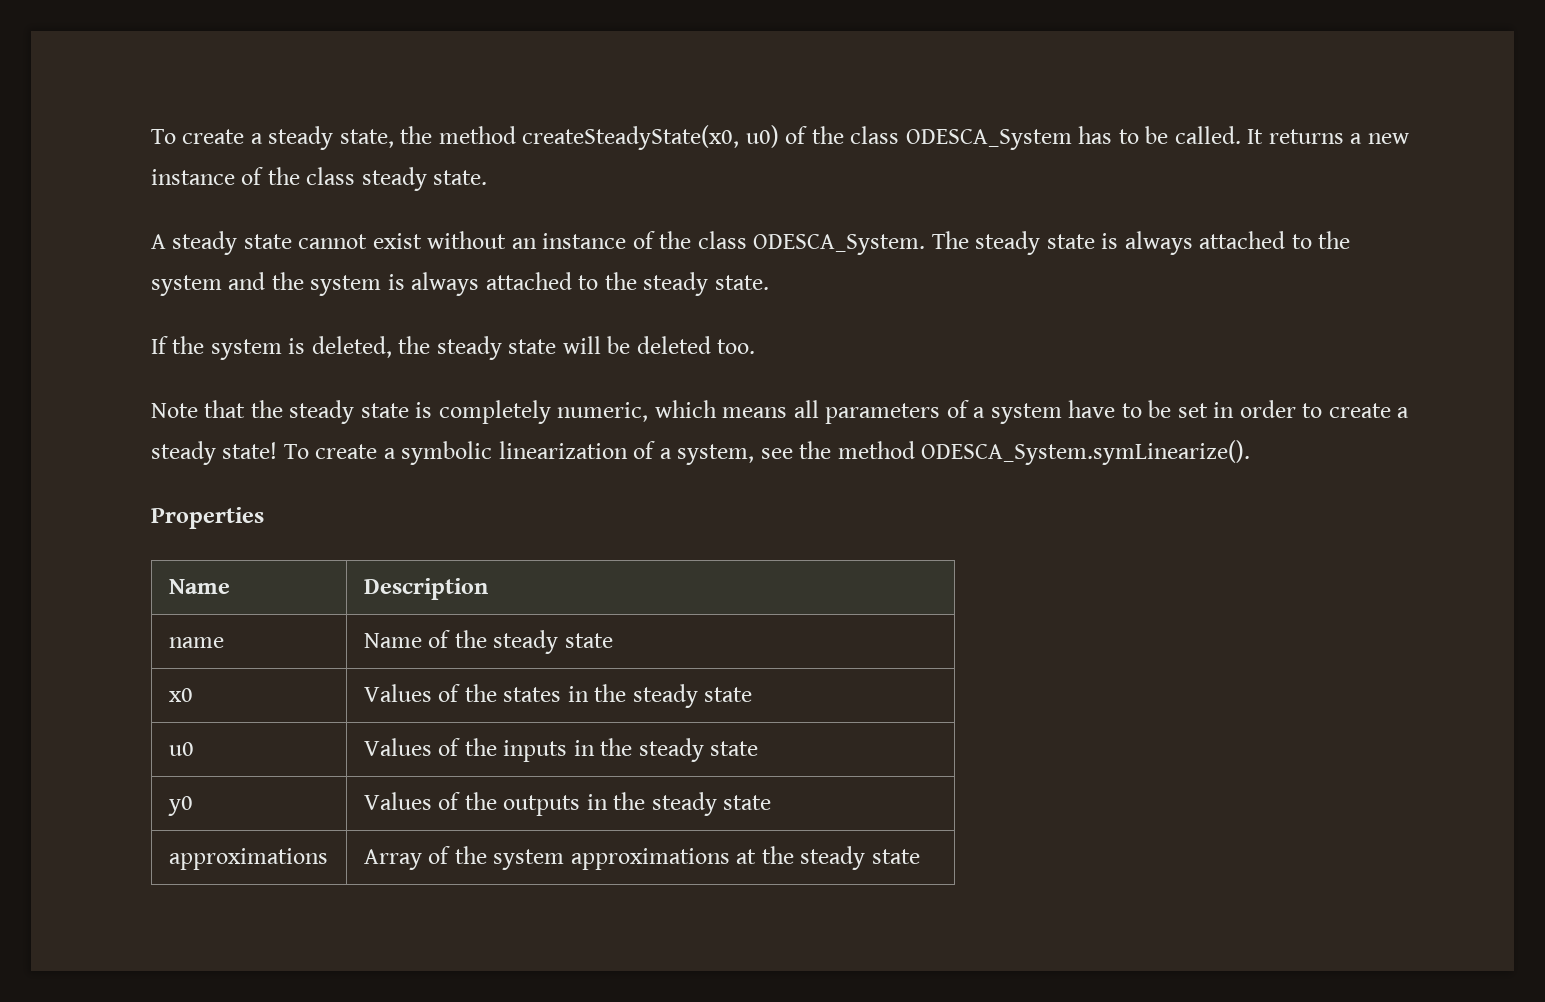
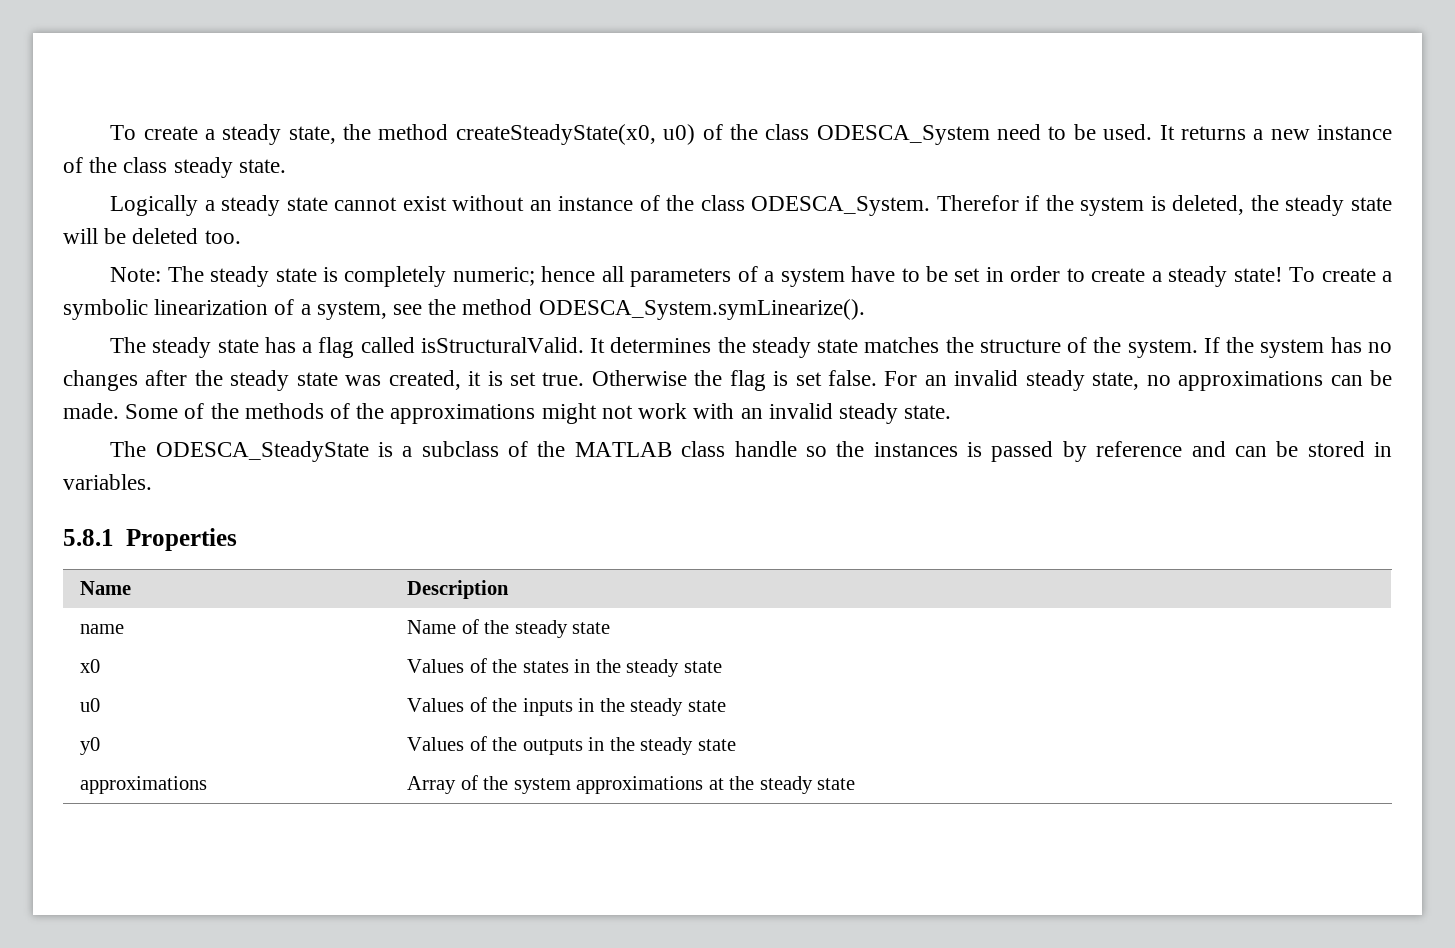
[1078,126,1241,144] has to be called. -> [997,124,1153,140] need to be used.
[151,234,166,249] A -> [110,195,215,216] Logically a
[931,231,1351,255] [151,272,769,296] [151,336,168,354] The steady state is always attached to the system and the system is always attached to the steady state. // If -> [936,195,1040,211] Therefor if
[151,400,283,418] Note that the -> [110,266,204,282] Note: The
[557,400,788,422] numeric, which means -> [452,266,596,286] numeric; hence
(1251, 452) none -> [110,337,1393,358] [63,370,1393,391] [63,403,952,424] [110,441,1393,462] [63,474,152,490] [63,529,114,546] The steady state has a flag called isStructuralValid. It determines the steady state matches the structure of the system. If the system has no changes after the steady state was created, it is set true. Otherwise the flag is set false. For an invalid steady state, no approximations can be made. Some of the methods of the approximations might not work with an invalid steady state. // The ODESCA_SteadyState is a subclass of the MATLAB class handle so the instances is passed by reference and can be stored in variables. // 5.8.1

